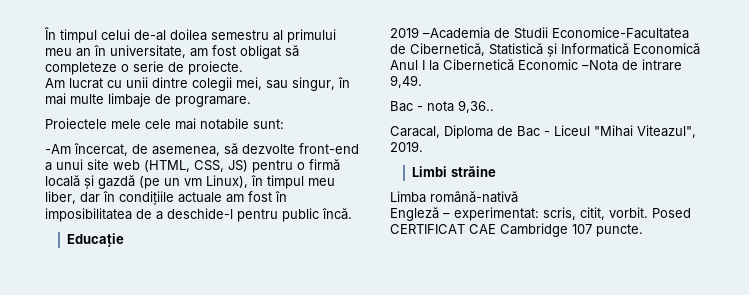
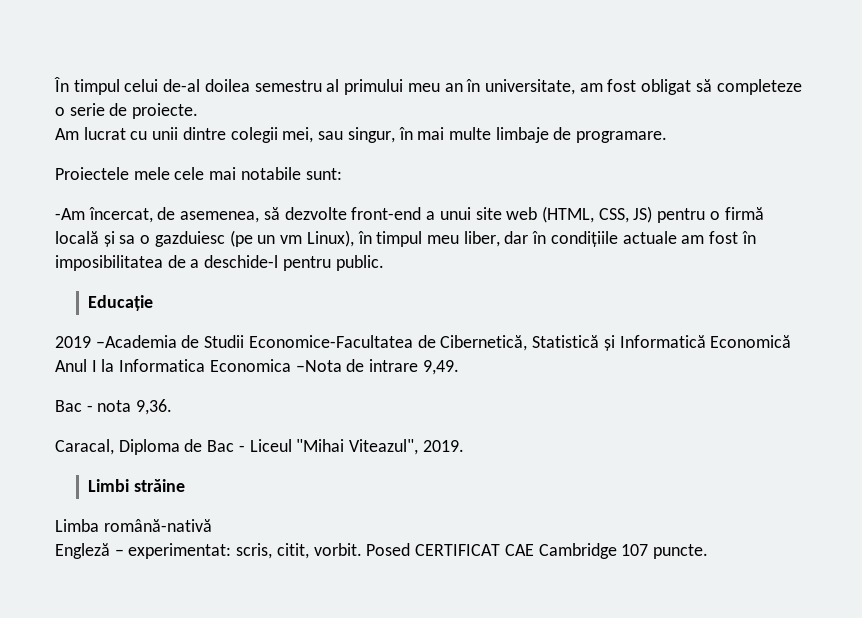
[98,175,135,189] gazdă -> [119,231,225,247] sa o gazduiesc
[282,208,352,222] public încă. -> [335,255,384,271] public.
[443,59,578,71] Cibernetică Economic -> [119,359,291,372] Informatica Economica
[458,100,494,113] 9,36.. -> [136,399,173,415] 9,36.

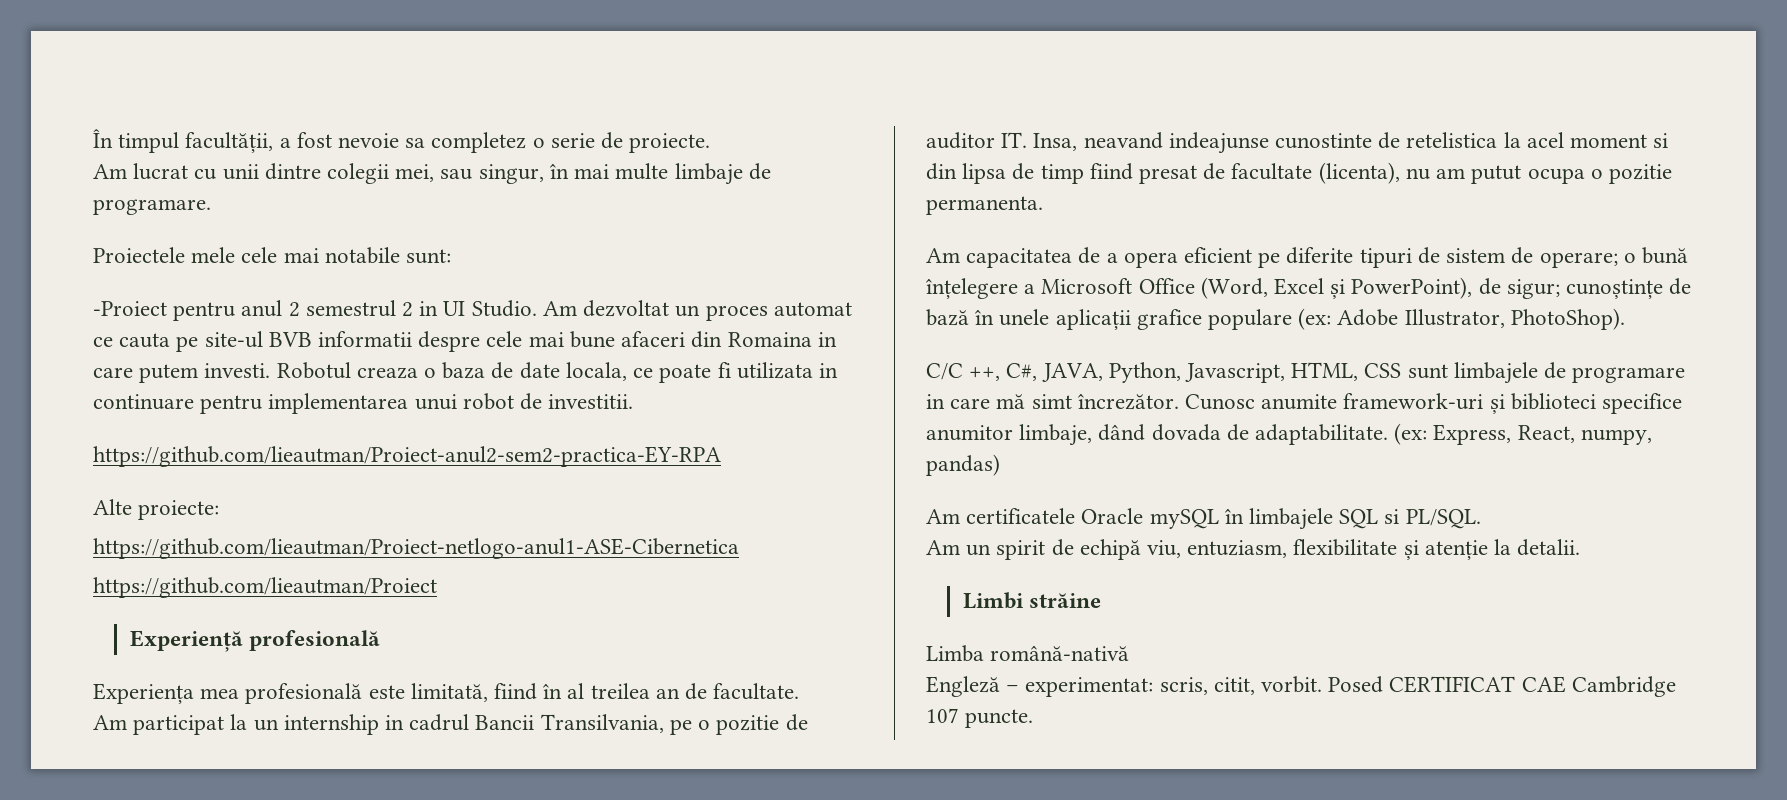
[124,79,802,95] celui de-al doilea semestru al primului meu an în universitate, am fost obligat să completeze -> [185,132,527,153] facultății, a fost nevoie sa completez
[55,206,764,223] [55,230,756,247] [55,255,384,271] [88,295,154,311] [55,335,792,351] [55,359,459,375] [55,399,173,415] [55,439,464,455] -Am încercat, de asemenea, să dezvolte front-end a unui site web (HTML, CSS, JS) pentru o firmă locală și sa o gazduiesc (pe un vm Linux), în timpul meu liber, dar în condițiile actuale am fost în imposibilitatea de a deschide-l pentru public. // Educație // 2019 –Academia de Studii Economice-Facultatea de Cibernetică, Statistică și Informatică Economică Anul I la Informatica Economica –Nota de intrare 9,49. // Bac - nota 9,36. // Caracal, Diploma de Bac - Liceul "Mihai Viteazul", 2019. -> [93,300,852,321] [93,331,837,352] [93,362,838,383] [93,393,634,414] [93,446,721,467] [93,499,220,520] [93,538,739,559] [93,577,437,598] [129,630,380,652] [93,683,800,704] [93,714,808,735] [926,132,1669,154] [926,162,1672,184] [926,196,1043,215] [926,247,1688,268] [925,277,1692,299] [926,308,1625,330] [926,362,1686,384] [926,393,1683,414] [926,423,1652,446] [926,454,1000,476] [926,508,1481,530] [926,539,1581,560] -Proiect pentru anul 2 semestrul 2 in UI Studio. Am dezvoltat un proces automat ce cauta pe site-ul BVB informatii despre cele mai bune afaceri din Romaina in care putem investi. Robotul creaza o baza de date locala, ce poate fi utilizata in continuare pentru implementarea unui robot de investitii. // https://github.com/lieautman/Proiect-anul2-sem2-practica-EY-RPA // Alte proiecte: // https://github.com/lieautman/Proiect-netlogo-anul1-ASE-Cibernetica // https://github.com/lieautman/Proiect // Experiență profesională // Experiența mea profesională este limitată, fiind în al treilea an de facultate. // Am participat la un internship in cadrul Bancii Transilvania, pe o pozitie de auditor IT. Insa, neavand indeajunse cunostinte de retelistica la acel moment si din lipsa de timp fiind presat de facultate (licenta), nu am putut ocupa o pozitie permanenta. // Am capacitatea de a opera eficient pe diferite tipuri de sistem de operare; o bună înțelegere a Microsoft Office (Word, Excel și PowerPoint), de sigur; cunoștințe de bază în unele aplicații grafice populare (ex: Adobe Illustrator, PhotoShop). // C/C ++, C#, JAVA, Python, Javascript, HTML, CSS sunt limbajele de programare in care mă simt încrezător. Cunosc anumite framework-uri și biblioteci specifice anumitor limbaje, dând dovada de adaptabilitate. (ex: Express, React, numpy, pandas) // Am certificatele Oracle mySQL în limbajele SQL si PL/SQL. // Am un spirit de echipă viu, entuziasm, flexibilitate și atenție la detalii.

